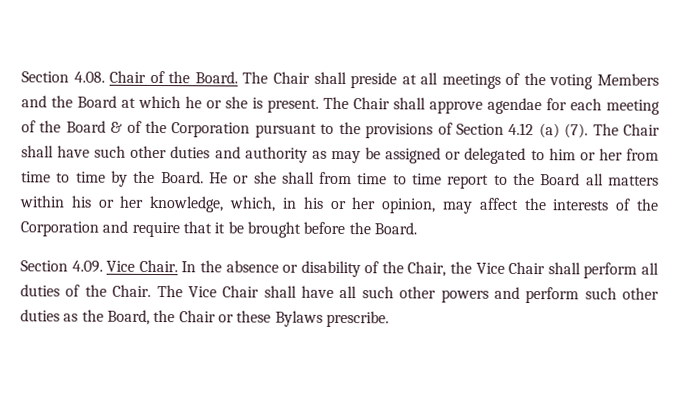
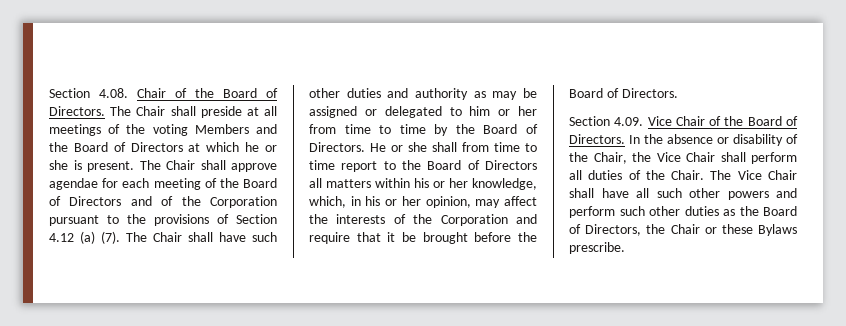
[194,71,238,84] Board. -> [223,88,278,98] [49,106,105,116] Board of Directors.
(117, 101) none -> [113,142,183,152] of Directors
[110,121,124,133] & -> [49,196,152,206] of Directors and
[160,171,204,184] Board. -> [483,124,538,134] [309,142,365,152] Board of Directors.
(581, 179) none -> [467,160,537,170] of Directors
[373,222,417,235] Board. -> [569,88,678,98] Board of Directors.
[138,259,178,273] Chair. -> [675,116,798,126] [569,134,625,144] Chair of the Board of Directors.
[106,309,150,325] Board, -> [763,206,797,216] [569,224,642,236] Board of Directors,

